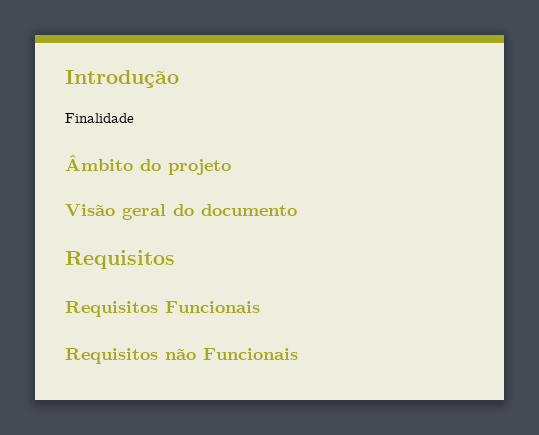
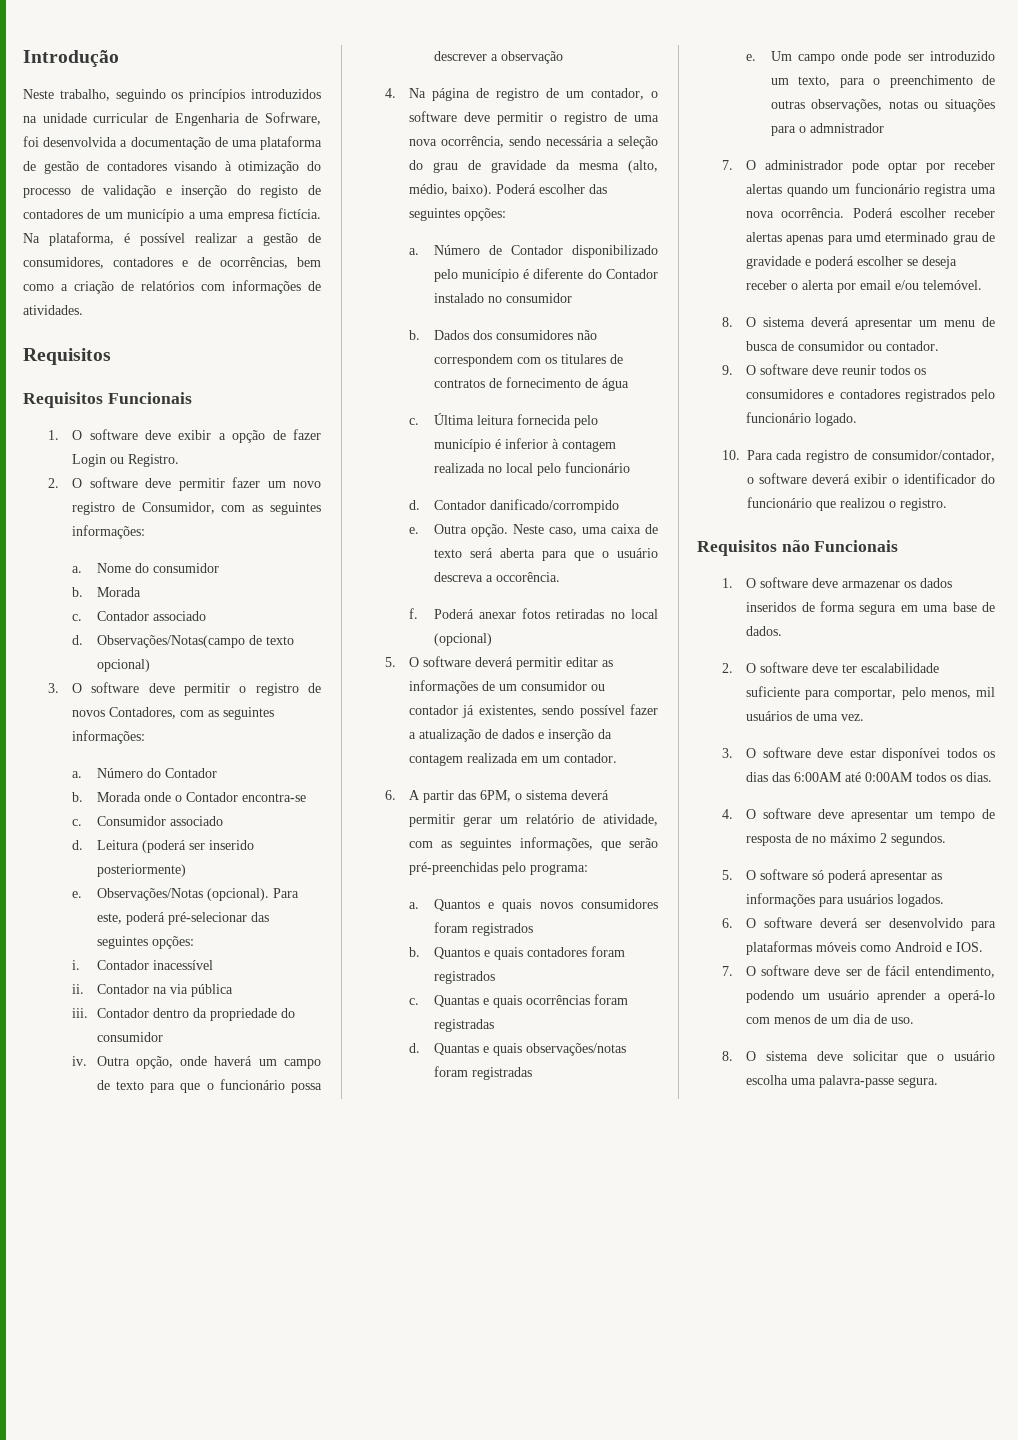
[65,113,134,123] [65,154,231,175] [65,204,297,220] [65,250,175,269] [65,301,260,317] [65,348,298,364] Finalidade // Âmbito do projeto // Visão geral do documento // Requisitos // Requisitos Funcionais // Requisitos não Funcionais -> [23,89,321,102] [23,112,321,126] [23,136,322,150] [23,161,321,174] [23,185,321,198] [23,208,321,222] [23,232,321,246] [23,257,321,269] [23,280,321,294] [23,305,83,315] [23,348,111,365] [23,392,192,408] [47,429,321,443] [72,454,180,467] [47,477,321,491] [72,502,321,515] [72,525,146,539] [72,563,219,573] [72,587,141,597] [72,611,206,621] [72,635,294,648] [96,659,150,672] [47,682,321,696] [72,707,275,720] [72,730,146,744] [72,768,217,778] [72,792,306,802] [72,816,223,826] [72,840,254,853] [96,864,186,877] [72,888,299,901] [96,912,269,925] [96,936,194,949] [72,960,213,970] [72,984,233,997] [72,1008,295,1021] [96,1032,163,1042] [72,1056,321,1069] [96,1079,322,1093] [433,51,563,64] [384,88,658,101] [409,111,659,125] [409,136,658,149] [409,160,658,173] [409,184,608,197] [409,208,507,221] [409,245,658,258] [433,268,658,282] [433,293,572,303] [409,330,597,340] [433,354,623,367] [433,377,629,391] [409,413,598,428] [433,438,616,452] [433,462,630,476] [409,499,619,513] [409,524,658,537] [433,548,658,561] [433,572,560,582] [409,608,658,619] [433,633,492,646] [384,656,614,670] [409,680,606,694] [409,704,658,718] [409,729,613,742] [409,753,618,766] [384,790,610,803] [409,814,658,827] [409,837,658,851] [409,862,589,875] [409,899,658,912] [433,922,533,936] [409,946,625,960] [433,971,495,984] [409,994,628,1008] [433,1019,494,1032] [409,1043,626,1056] [433,1066,532,1080] [746,51,995,64] [770,75,995,88] [770,99,995,112] [770,123,884,136] [721,160,995,173] [746,183,996,197] [746,208,995,218] [746,232,995,245] [746,256,958,269] [746,280,983,293] [721,317,995,330] [746,341,940,351] [721,364,927,375] [746,389,995,402] [746,412,858,426] [721,450,995,463] [746,473,995,484] [746,497,947,511] [697,540,899,556] [721,577,953,588] [746,601,995,615] [746,626,783,636] [721,662,940,673] [746,686,995,700] [746,711,865,721] [721,747,995,761] [746,772,993,782] [721,808,995,822] [746,833,947,846] [721,869,943,883] [746,893,945,907] [721,917,996,931] [746,941,984,955] [721,965,995,978] [746,990,995,1003] [746,1014,915,1024] [721,1051,995,1064] [746,1075,939,1088] Neste trabalho, seguindo os princípios introduzidos na unidade curricular de Engenharia de Sofrware, foi desenvolvida a documentação de uma plataforma de gestão de contadores visando à otimização do processo de validação e inserção do registo de contadores de um município a uma empresa fictícia. Na plataforma, é possível realizar a gestão de consumidores, contadores e de ocorrências, bem como a criação de relatórios com informações de atividades. // Requisitos // Requisitos Funcionais // 1. O software deve exibir a opção de fazer Login ou Registro. // 2. O software deve permitir fazer um novo registro de Consumidor, com as seguintes informações: // a. Nome do consumidor // b. Morada // c. Contador associado // d. Observações/Notas(campo de texto opcional) // 3. O software deve permitir o registro de novos Contadores, com as seguintes informações: // a. Número do Contador // b. Morada onde o Contador encontra-se // c. Consumidor associado // d. Leitura (poderá ser inserido posteriormente) // e. Observações/Notas (opcional). Para este, poderá pré-selecionar das seguintes opções: // i. Contador inacessível // ii. Contador na via pública // iii. Contador dentro da propriedade do consumidor // iv. Outra opção, onde haverá um campo de texto para que o funcionário possa descrever a observação // 4. Na página de registro de um contador, o software deve permitir o registro de uma nova ocorrência, sendo necessária a seleção do grau de gravidade da mesma (alto, médio, baixo). Poderá escolher das seguintes opções: // a. Número de Contador disponibilizado pelo município é diferente do Contador instalado no consumidor // b. Dados dos consumidores não correspondem com os titulares de contratos de fornecimento de água // c. Última leitura fornecida pelo município é inferior à contagem realizada no local pelo funcionário // d. Contador danificado/corrompido // e. Outra opção. Neste caso, uma caixa de texto será aberta para que o usuário descreva a occorência. // f. Poderá anexar fotos retiradas no local (opcional) // 5. O software deverá permitir editar as informações de um consumidor ou contador já existentes, sendo possível fazer a atualização de dados e inserção da contagem realizada em um contador. // 6. A partir das 6PM, o sistema deverá permitir gerar um relatório de atividade, com as seguintes informações, que serão pré-preenchidas pelo programa: // a. Quantos e quais novos consumidores foram registrados // b. Quantos e quais contadores foram registrados // c. Quantas e quais ocorrências foram registradas // d. Quantas e quais observações/notas foram registradas // e. Um campo onde pode ser introduzido um texto, para o preenchimento de outras observações, notas ou situações para o admnistrador // 7. O administrador pode optar por receber alertas quando um funcionário registra uma nova ocorrência. Poderá escolher receber alertas apenas para umd eterminado grau de gravidade e poderá escolher se deseja receber o alerta por email e/ou telemóvel. // 8. O sistema deverá apresentar um menu de busca de consumidor ou contador. // 9. O software deve reunir todos os consumidores e contadores registrados pelo funcionário logado. // 10. Para cada registro de consumidor/contador, o software deverá exibir o identificador do funcionário que realizou o registro. // Requisitos não Funcionais // 1. O software deve armazenar os dados inseridos de forma segura em uma base de dados. // 2. O software deve ter escalabilidade suficiente para comportar, pelo menos, mil usuários de uma vez. // 3. O software deve estar disponívei todos os dias das 6:00AM até 0:00AM todos os dias. // 4. O software deve apresentar um tempo de resposta de no máximo 2 segundos. // 5. O software só poderá apresentar as informações para usuários logados. // 6. O software deverá ser desenvolvido para plataformas móveis como Android e IOS. // 7. O software deve ser de fácil entendimento, podendo um usuário aprender a operá-lo com menos de um dia de uso. // 8. O sistema deve solicitar que o usuário escolha uma palavra-passe segura.

